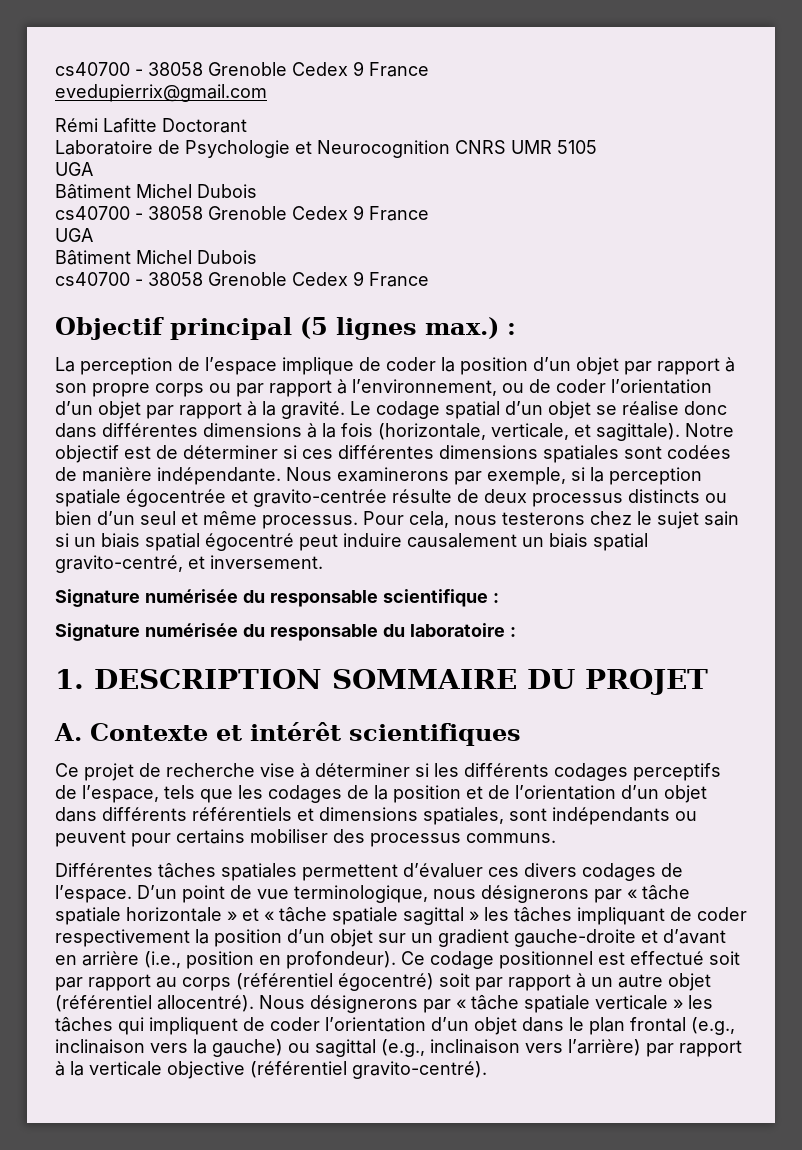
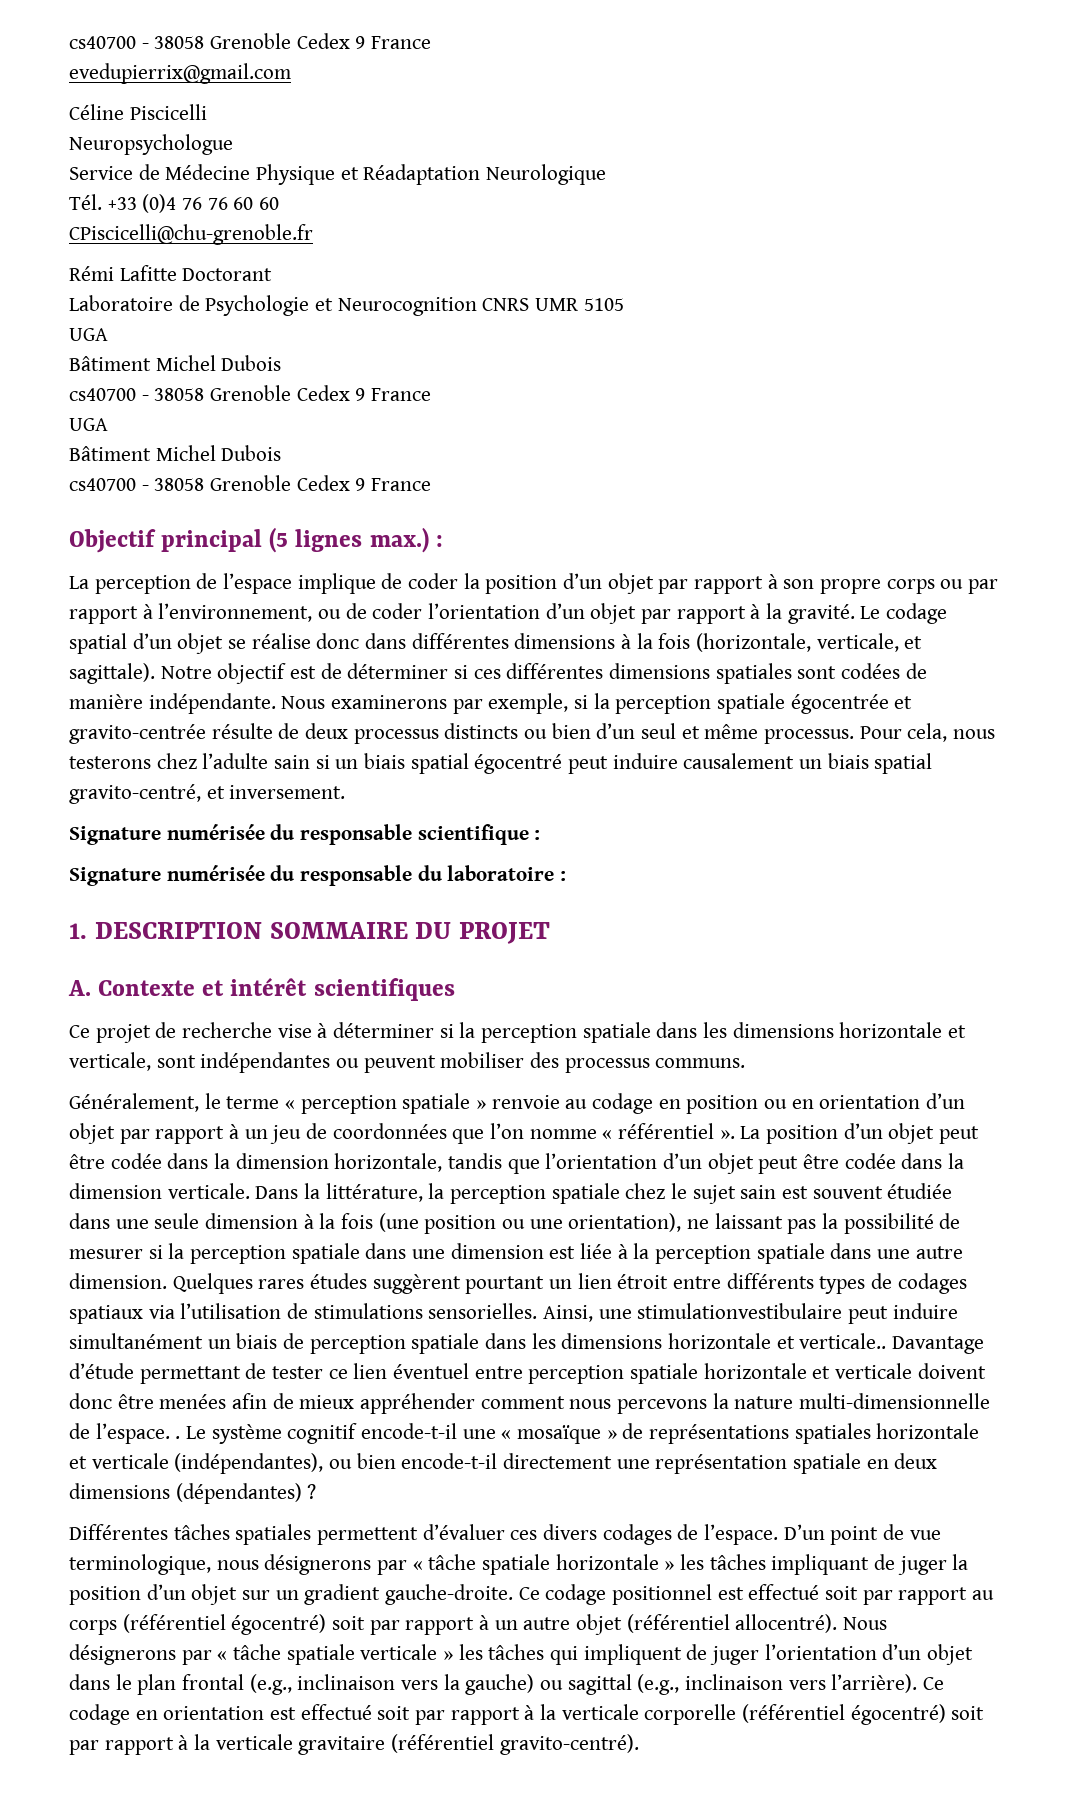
(267, 93) none -> [69,104,207,120] [69,134,233,155] [69,164,607,185] [69,194,280,213] [69,224,313,245] // Céline Piscicelli // Neuropsychologue // Service de Médecine Physique et Réadaptation Neurologique // Tél. +33 (0)4 76 76 60 60 // CPiscicelli@chu-grenoble.fr
[637,511,699,529] le sujet -> [202,753,269,769] l’adulte
[434,763,721,781] [55,785,707,803] [55,807,697,825] [55,829,556,847] les différents codages perceptifs de l’espace, tels que les codages de la position et de l’orientation d’un objet dans différents référentiels et dimensions spatiales, sont indépendants ou peuvent pour certains mobiliser des processus communs. -> [459,1022,967,1043] [69,1052,746,1073] [69,1093,966,1114] [69,1123,980,1144] [69,1153,965,1174] [69,1183,953,1204] [69,1213,961,1234] [69,1243,963,1264] [69,1273,967,1294] [69,1303,958,1324] [69,1333,985,1354] [69,1363,986,1384] [69,1393,991,1414] [69,1423,980,1444] [69,1453,938,1474] [69,1483,317,1504] la perception spatiale dans les dimensions horizontale et verticale, sont indépendantes ou peuvent mobiliser des processus communs. // Généralement, le terme « perception spatiale » renvoie au codage en position ou en orientation d’un objet par rapport à un jeu de coordonnées que l’on nomme « référentiel ». La position d’un objet peut être codée dans la dimension horizontale, tandis que l’orientation d’un objet peut être codée dans la dimension verticale. Dans la littérature, la perception spatiale chez le sujet sain est souvent étudiée dans une seule dimension à la fois (une position ou une orientation), ne laissant pas la possibilité de mesurer si la perception spatiale dans une dimension est liée à la perception spatiale dans une autre dimension. Quelques rares études suggèrent pourtant un lien étroit entre différents types de codages spatiaux via l’utilisation de stimulations sensorielles. Ainsi, une stimulationvestibulaire peut induire simultanément un biais de perception spatiale dans les dimensions horizontale et verticale.. Davantage d’étude permettant de tester ce lien éventuel entre perception spatiale horizontale et verticale doivent donc être menées afin de mieux appréhender comment nous percevons la nature multi-dimensionnelle de l’espace. . Le système cognitif encode-t-il une « mosaïque » de représentations spatiales horizontale et verticale (indépendantes), ou bien encode-t-il directement une représentation spatiale en deux dimensions (dépendantes) ?
[242,907,479,925] et « tâche spatiale sagittal » -> (675, 1565) none
[697,907,747,921] [55,929,190,947] coder respectivement -> [897,1556,947,1575] juger
[514,929,726,947] [55,951,396,969] gauche-droite et d’avant en arrière (i.e., position en profondeur). -> [385,1584,514,1605] gauche-droite.
[270,1017,320,1031] coder -> [710,1646,760,1665] juger
[568,1039,742,1057] [55,1061,245,1079] l’arrière) par rapport à la verticale objective -> [831,1674,945,1693] [69,1704,985,1725] [69,1734,386,1755] l’arrière). Ce codage en orientation est effectué soit par rapport à la verticale corporelle (référentiel égocentré) soit par rapport à la verticale gravitaire

